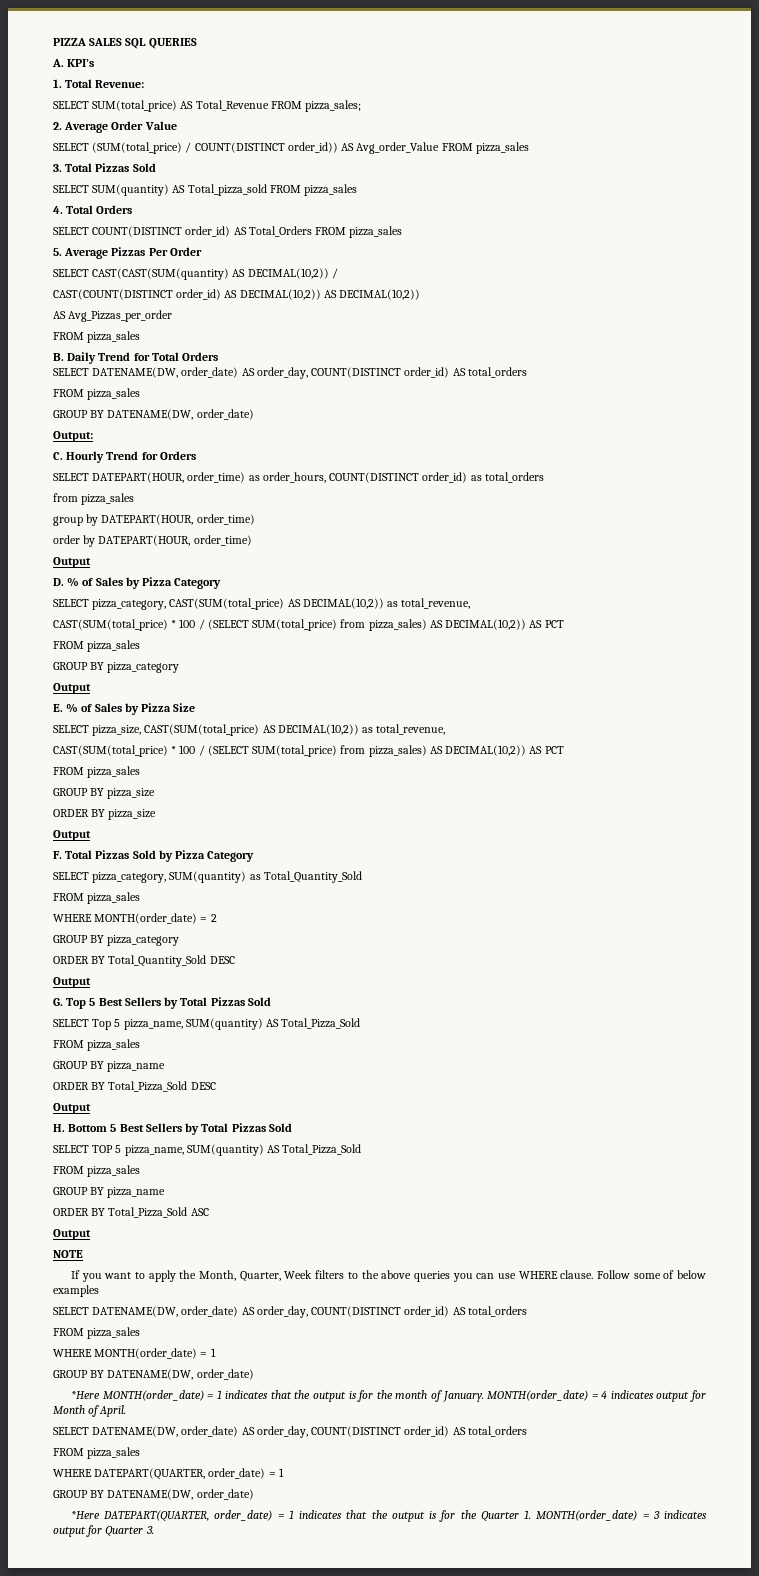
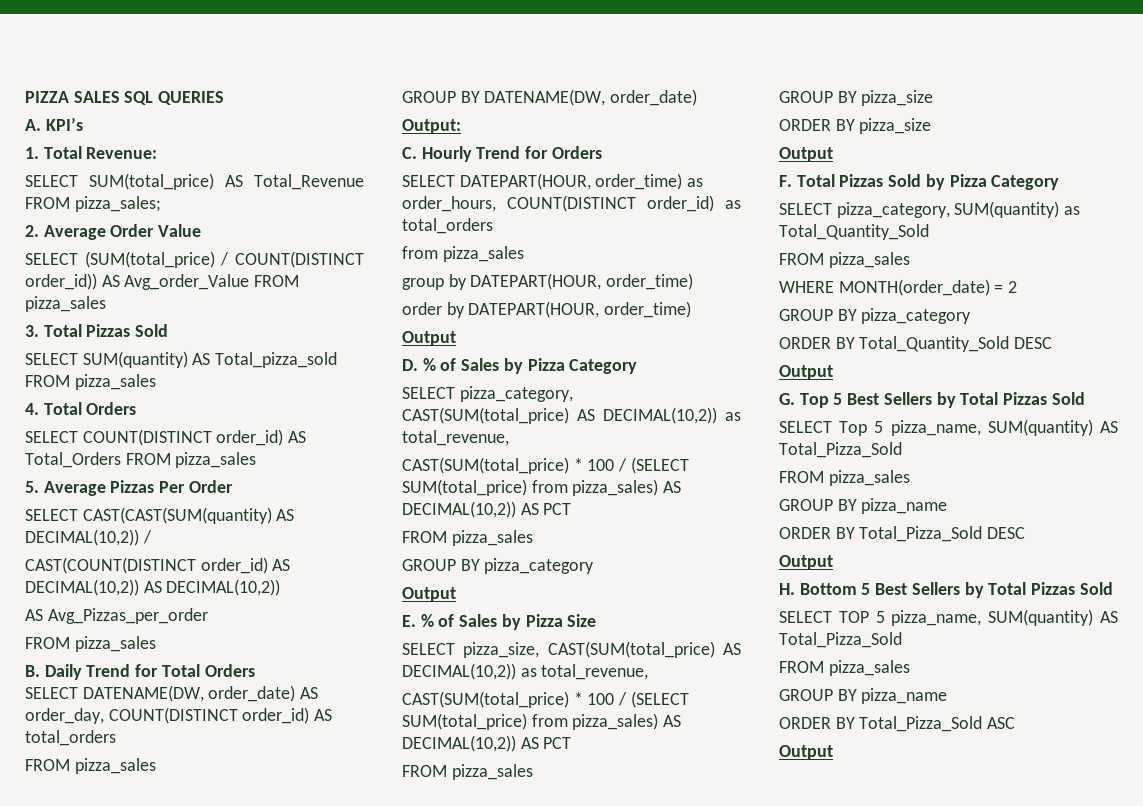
[53,1250,83,1258] [71,1270,706,1282] [53,1285,99,1297] [53,1306,527,1318] [53,1327,141,1339] [53,1348,216,1359] [53,1369,254,1380] [71,1390,706,1402] [53,1405,127,1417] [53,1426,527,1438] [53,1447,141,1459] [53,1468,284,1480] [53,1489,254,1500] [71,1510,708,1522] [53,1525,154,1537] // NOTE // If you want to apply the Month, Quarter, Week filters to the above queries you can use WHERE clause. Follow some of below examples // SELECT DATENAME(DW, order_date) AS order_day, COUNT(DISTINCT order_id) AS total_orders // FROM pizza_sales // WHERE MONTH(order_date) = 1 // GROUP BY DATENAME(DW, order_date) // *Here MONTH(order_date) = 1 indicates that the output is for the month of January. MONTH(order_date) = 4 indicates output for Month of April. // SELECT DATENAME(DW, order_date) AS order_day, COUNT(DISTINCT order_id) AS total_orders // FROM pizza_sales // WHERE DATEPART(QUARTER, order_date) = 1 // GROUP BY DATENAME(DW, order_date) // *Here DATEPART(QUARTER, order_date) = 1 indicates that the output is for the Quarter 1. MONTH(order_date) = 3 indicates output for Quarter 3. -> (833, 752) none

